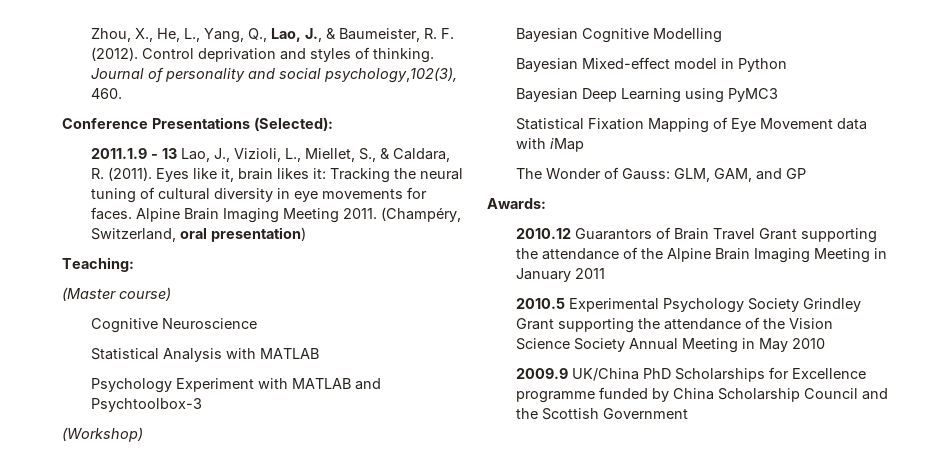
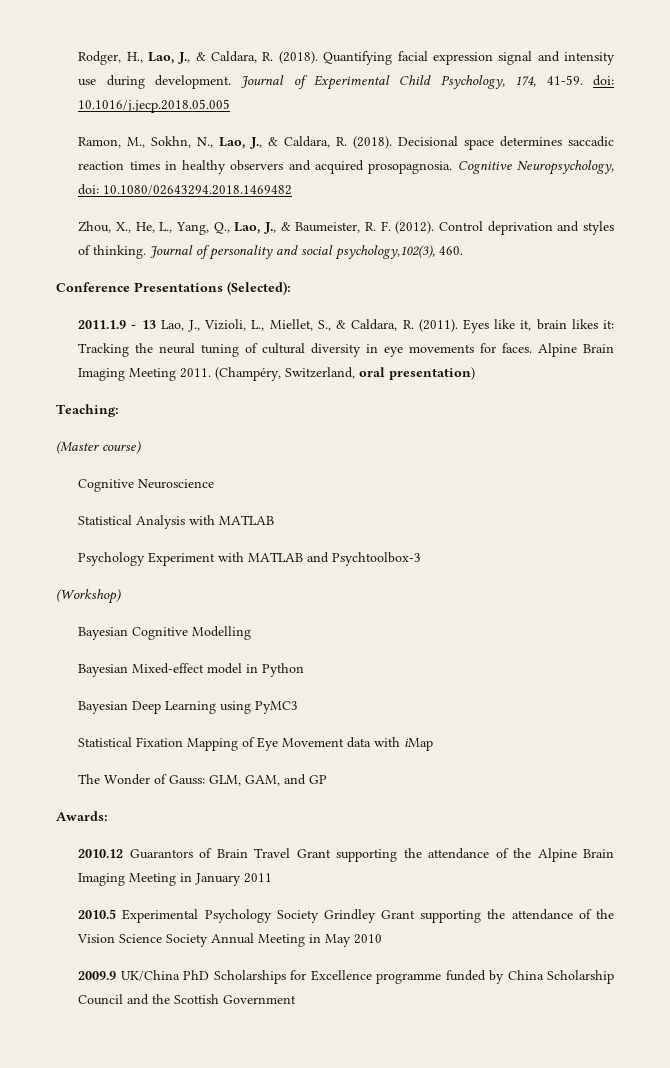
(90, 35) none -> [78,51,615,65] [78,75,614,90] [78,99,231,113] [78,136,614,150] [78,160,614,175] [78,184,293,195] Rodger, H., Lao, J., & Caldara, R. (2018). Quantifying facial expression signal and intensity use during development. Journal of Experimental Child Psychology, 174, 41-59. doi: 10.1016/j.jecp.2018.05.005 // Ramon, M., Sokhn, N., Lao, J., & Caldara, R. (2018). Decisional space determines saccadic reaction times in healthy observers and acquired prosopagnosia. Cognitive Neuropsychology, doi: 10.1080/02643294.2018.1469482 //

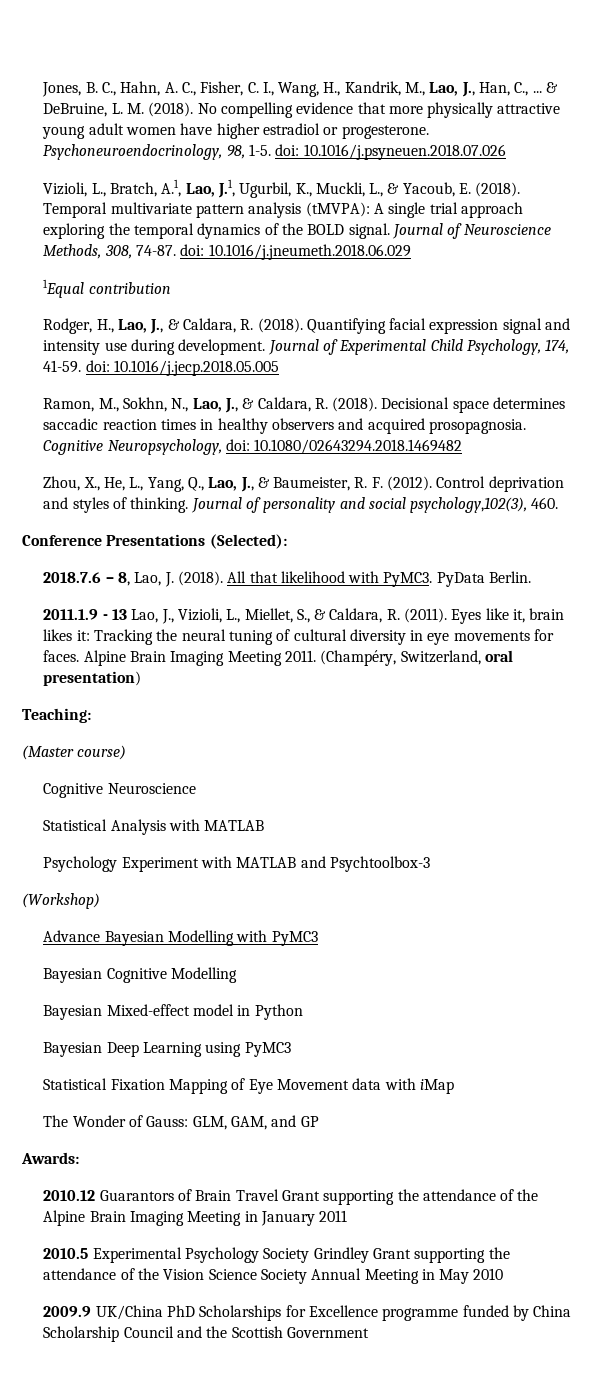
(78, 58) none -> [42,81,559,97] [43,102,561,118] [42,123,429,139] [43,144,506,160] [43,179,521,198] [43,202,523,218] [43,223,552,239] [43,244,411,260] [43,279,171,298] Jones, B. C., Hahn, A. C., Fisher, C. I., Wang, H., Kandrik, M., Lao, J., Han, C., ... & DeBruine, L. M. (2018). No compelling evidence that more physically attractive young adult women have higher estradiol or progesterone. Psychoneuroendocrinology, 98, 1-5. doi: 10.1016/j.psyneuen.2018.07.026 // Vizioli, L., Bratch, A.1, Lao, J.1, Ugurbil, K., Muckli, L., & Yacoub, E. (2018). Temporal multivariate pattern analysis (tMVPA): A single trial approach exploring the temporal dynamics of the BOLD signal. Journal of Neuroscience Methods, 308, 74-87. doi: 10.1016/j.jneumeth.2018.06.029 // 1Equal contribution //
(291, 288) none -> [43,571,532,587] // 2018.7.6 – 8, Lao, J. (2018). All that likelihood with PyMC3. PyData Berlin.
(121, 596) none -> [43,930,318,946] // Advance Bayesian Modelling with PyMC3

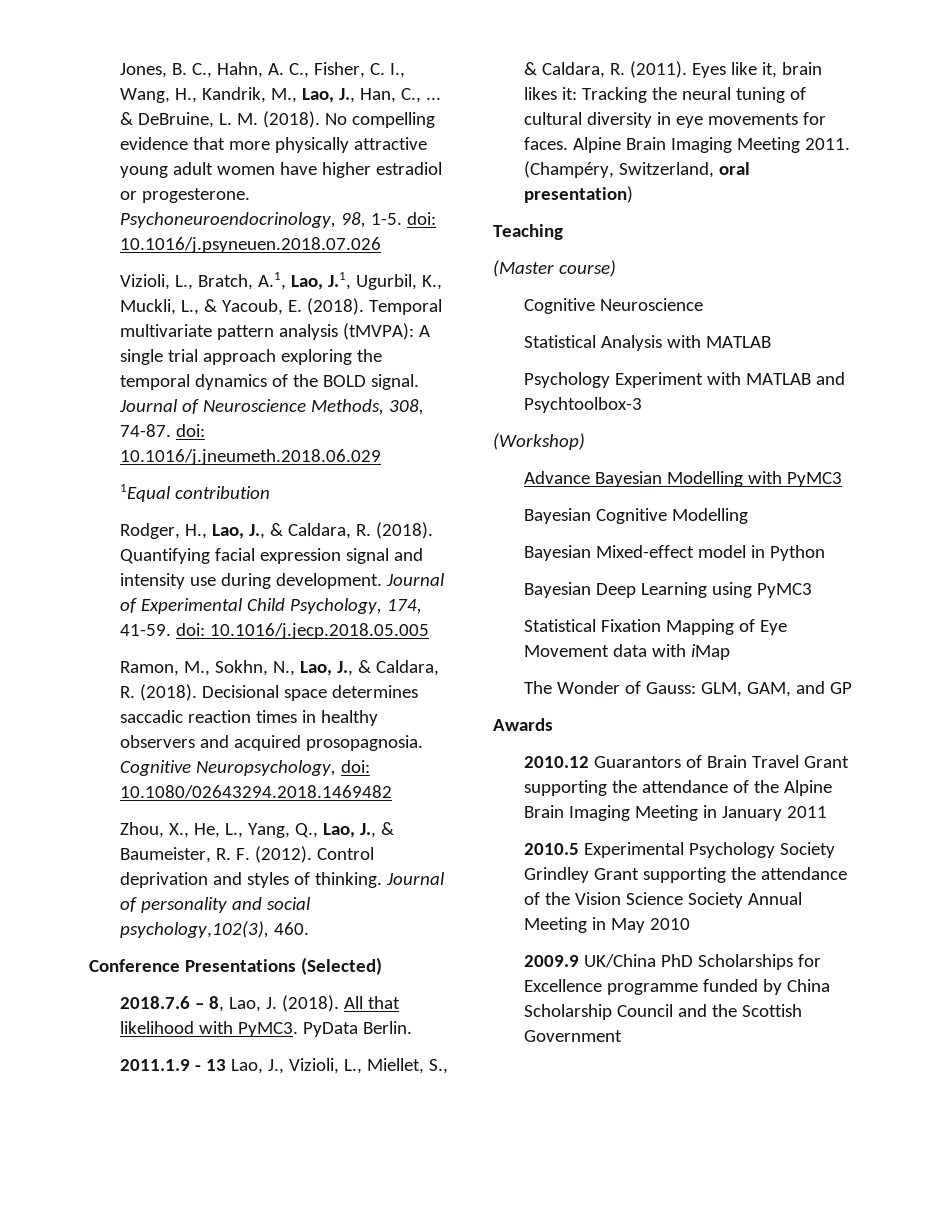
[209,534,287,549] (Selected): -> [300,957,382,975] (Selected)
[22,708,91,723] Teaching: -> [493,224,563,240] Teaching
[21,1152,79,1164] Awards: -> [493,718,553,731] Awards

